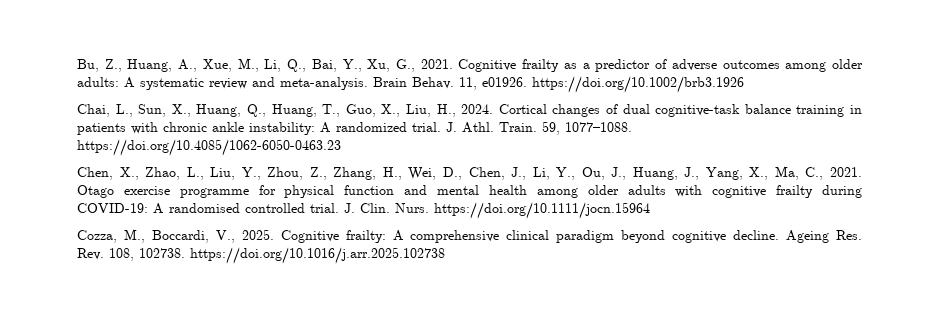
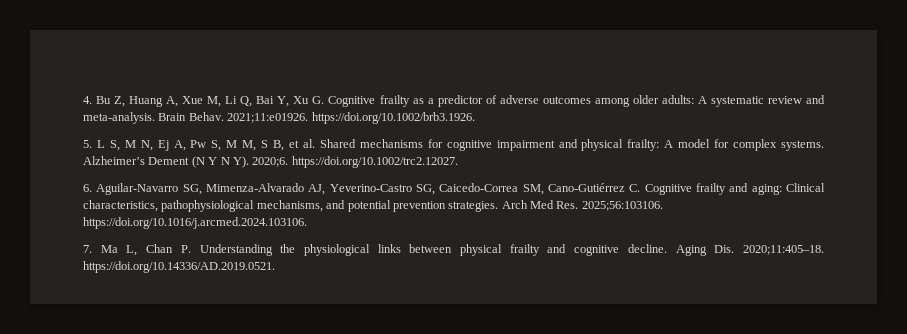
[77,58,453,72] Bu, Z., Huang, A., Xue, M., Li, Q., Bai, Y., Xu, G., 2021. -> [83,96,325,107] 4. Bu Z, Huang A, Xue M, Li Q, Bai Y, Xu G.
[459,76,744,93] [77,104,863,117] [77,121,632,135] [77,139,341,156] [77,166,862,180] [77,185,863,198] [77,202,650,219] [77,229,862,243] [77,247,445,264] 11, e01926. https://doi.org/10.1002/brb3.1926 // Chai, L., Sun, X., Huang, Q., Huang, T., Guo, X., Liu, H., 2024. Cortical changes of dual cognitive-task balance training in patients with chronic ankle instability: A randomized trial. J. Athl. Train. 59, 1077–1088. https://doi.org/10.4085/1062-6050-0463.23 // Chen, X., Zhao, L., Liu, Y., Zhou, Z., Zhang, H., Wei, D., Chen, J., Li, Y., Ou, J., Huang, J., Yang, X., Ma, C., 2021. Otago exercise programme for physical function and mental health among older adults with cognitive frailty during COVID-19: A randomised controlled trial. J. Clin. Nurs. https://doi.org/10.1111/jocn.15964 // Cozza, M., Boccardi, V., 2025. Cognitive frailty: A comprehensive clinical paradigm beyond cognitive decline. Ageing Res. Rev. 108, 102738. https://doi.org/10.1016/j.arr.2025.102738 -> [227,112,475,124] [83,139,825,151] [83,156,458,168] [83,183,826,195] [83,200,663,212] [83,217,307,229] [83,244,824,256] [83,261,275,273] 2021;11:e01926. https://doi.org/10.1002/brb3.1926. // 5. L S, M N, Ej A, Pw S, M M, S B, et al. Shared mechanisms for cognitive impairment and physical frailty: A model for complex systems. Alzheimer’s Dement (N Y N Y). 2020;6. https://doi.org/10.1002/trc2.12027. // 6. Aguilar-Navarro SG, Mimenza-Alvarado AJ, Yeverino-Castro SG, Caicedo-Correa SM, Cano-Gutiérrez C. Cognitive frailty and aging: Clinical characteristics, pathophysiological mechanisms, and potential prevention strategies. Arch Med Res. 2025;56:103106. https://doi.org/10.1016/j.arcmed.2024.103106. // 7. Ma L, Chan P. Understanding the physiological links between physical frailty and cognitive decline. Aging Dis. 2020;11:405–18. https://doi.org/10.14336/AD.2019.0521.

